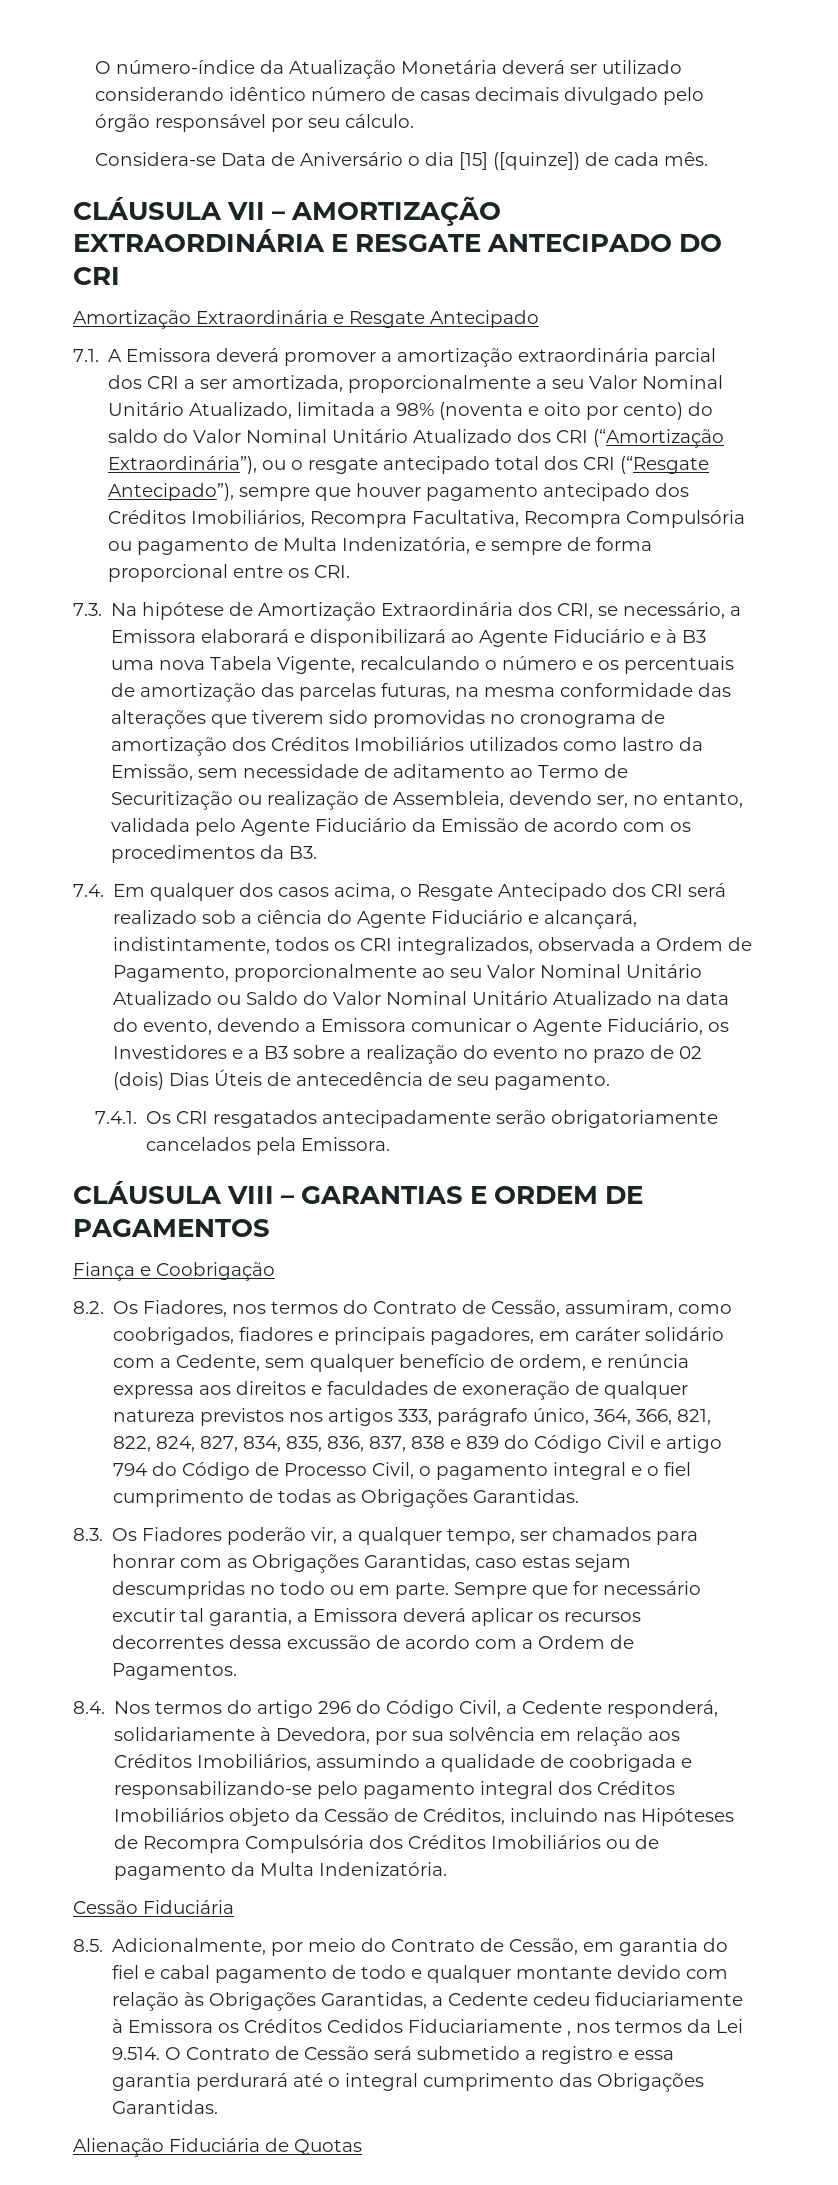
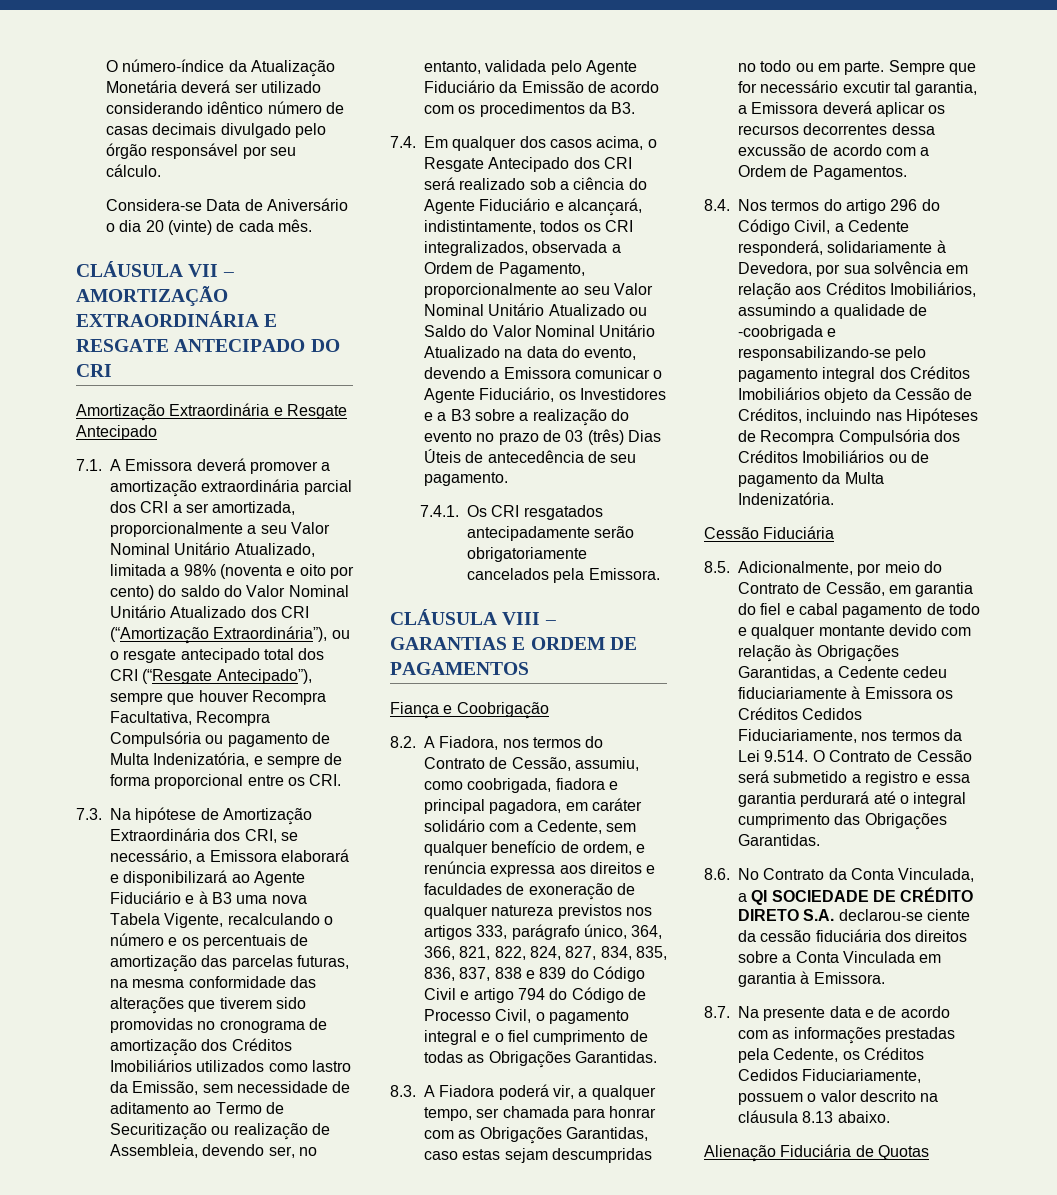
[458,152,580,170] [15] ([quinze]) -> [145,220,212,235] 20 (vinte)
[426,483,690,501] [108,510,306,527] pagamento antecipado dos Créditos Imobiliários, -> (249, 696) none
[679,1046,703,1059] [113,1072,165,1090] 02 (dois) -> [565,429,624,445] 03 (três)
[113,1300,228,1317] Os Fiadores, -> [424,736,499,750] A Fiadora,
[565,1300,733,1317] [113,1327,535,1345] assumiram, como coobrigados, fiadores e principais pagadores, -> [574,757,639,771] [424,778,618,793] [424,799,562,814] assumiu, como coobrigada, fiadora e principal pagadora,
[112,1527,307,1545] Os Fiadores poderão -> [424,1084,549,1100] A Fiadora poderá
[552,1527,652,1541] chamados -> [502,1106,569,1118] chamada
[569,1754,677,1772] coobrigada -> [738,325,823,340] -coobrigada
[408,2019,572,2036] Fiduciariamente , -> [738,729,857,743] Fiduciariamente,
(219, 2107) none -> [704,868,975,882] [738,887,974,905] [738,909,970,921] [738,929,968,942] [738,951,942,963] [738,971,885,987] [704,1006,950,1021] [738,1027,955,1044] [738,1047,924,1063] [738,1069,922,1083] [738,1090,939,1105] [738,1110,890,1123] // 8.6. No Contrato da Conta Vinculada, a QI SOCIEDADE DE CRÉDITO DIRETO S.A. declarou-se ciente da cessão fiduciária dos direitos sobre a Conta Vinculada em garantia à Emissora. // 8.7. Na presente data e de acordo com as informações prestadas pela Cedente, os Créditos Cedidos Fiduciariamente, possuem o valor descrito na cláusula 8.13 abaixo.

